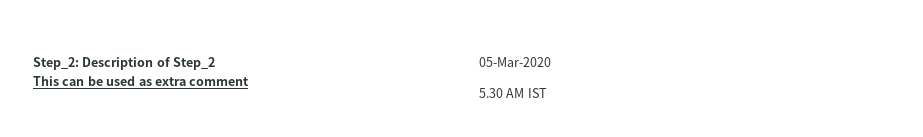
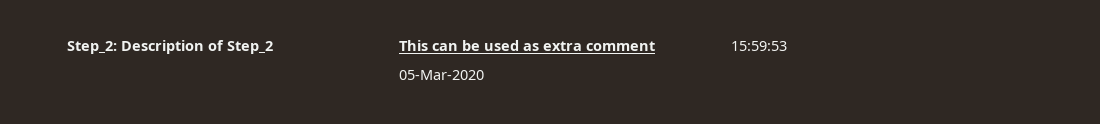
[479,88,547,98] 5.30 AM IST -> [731,41,787,51] 15:59:53

